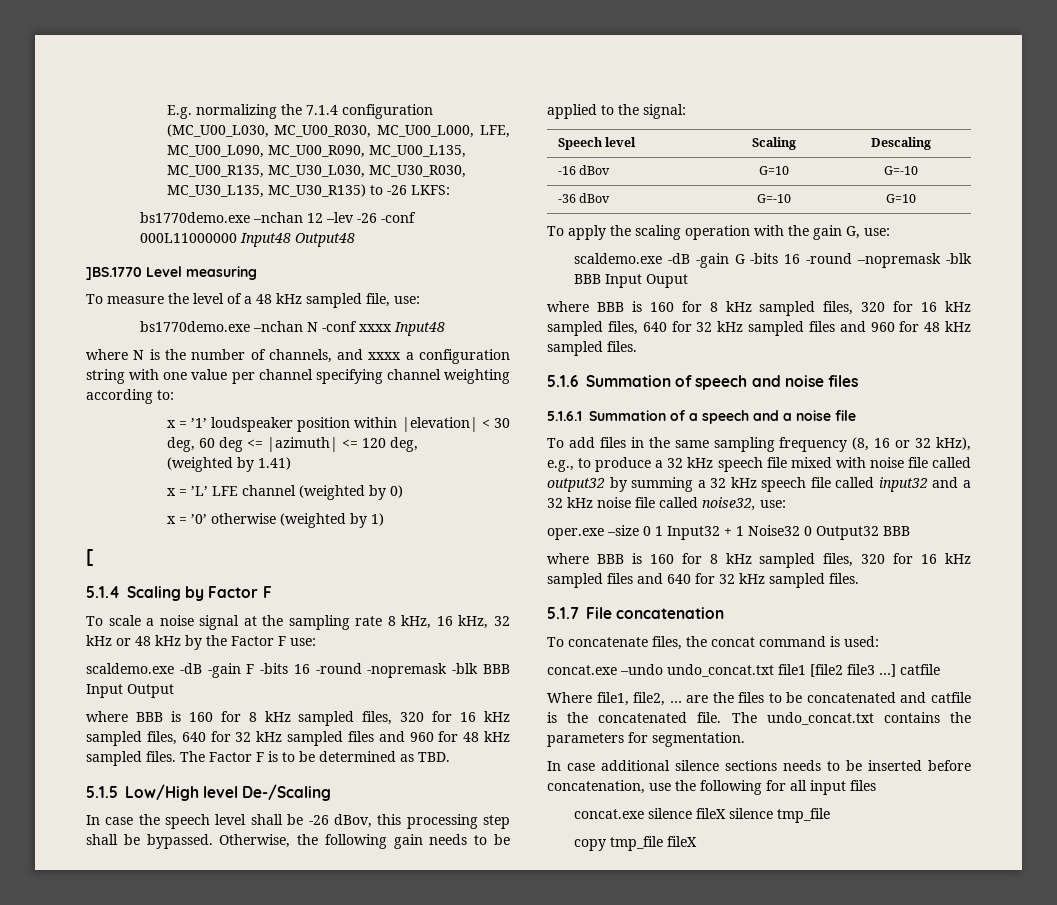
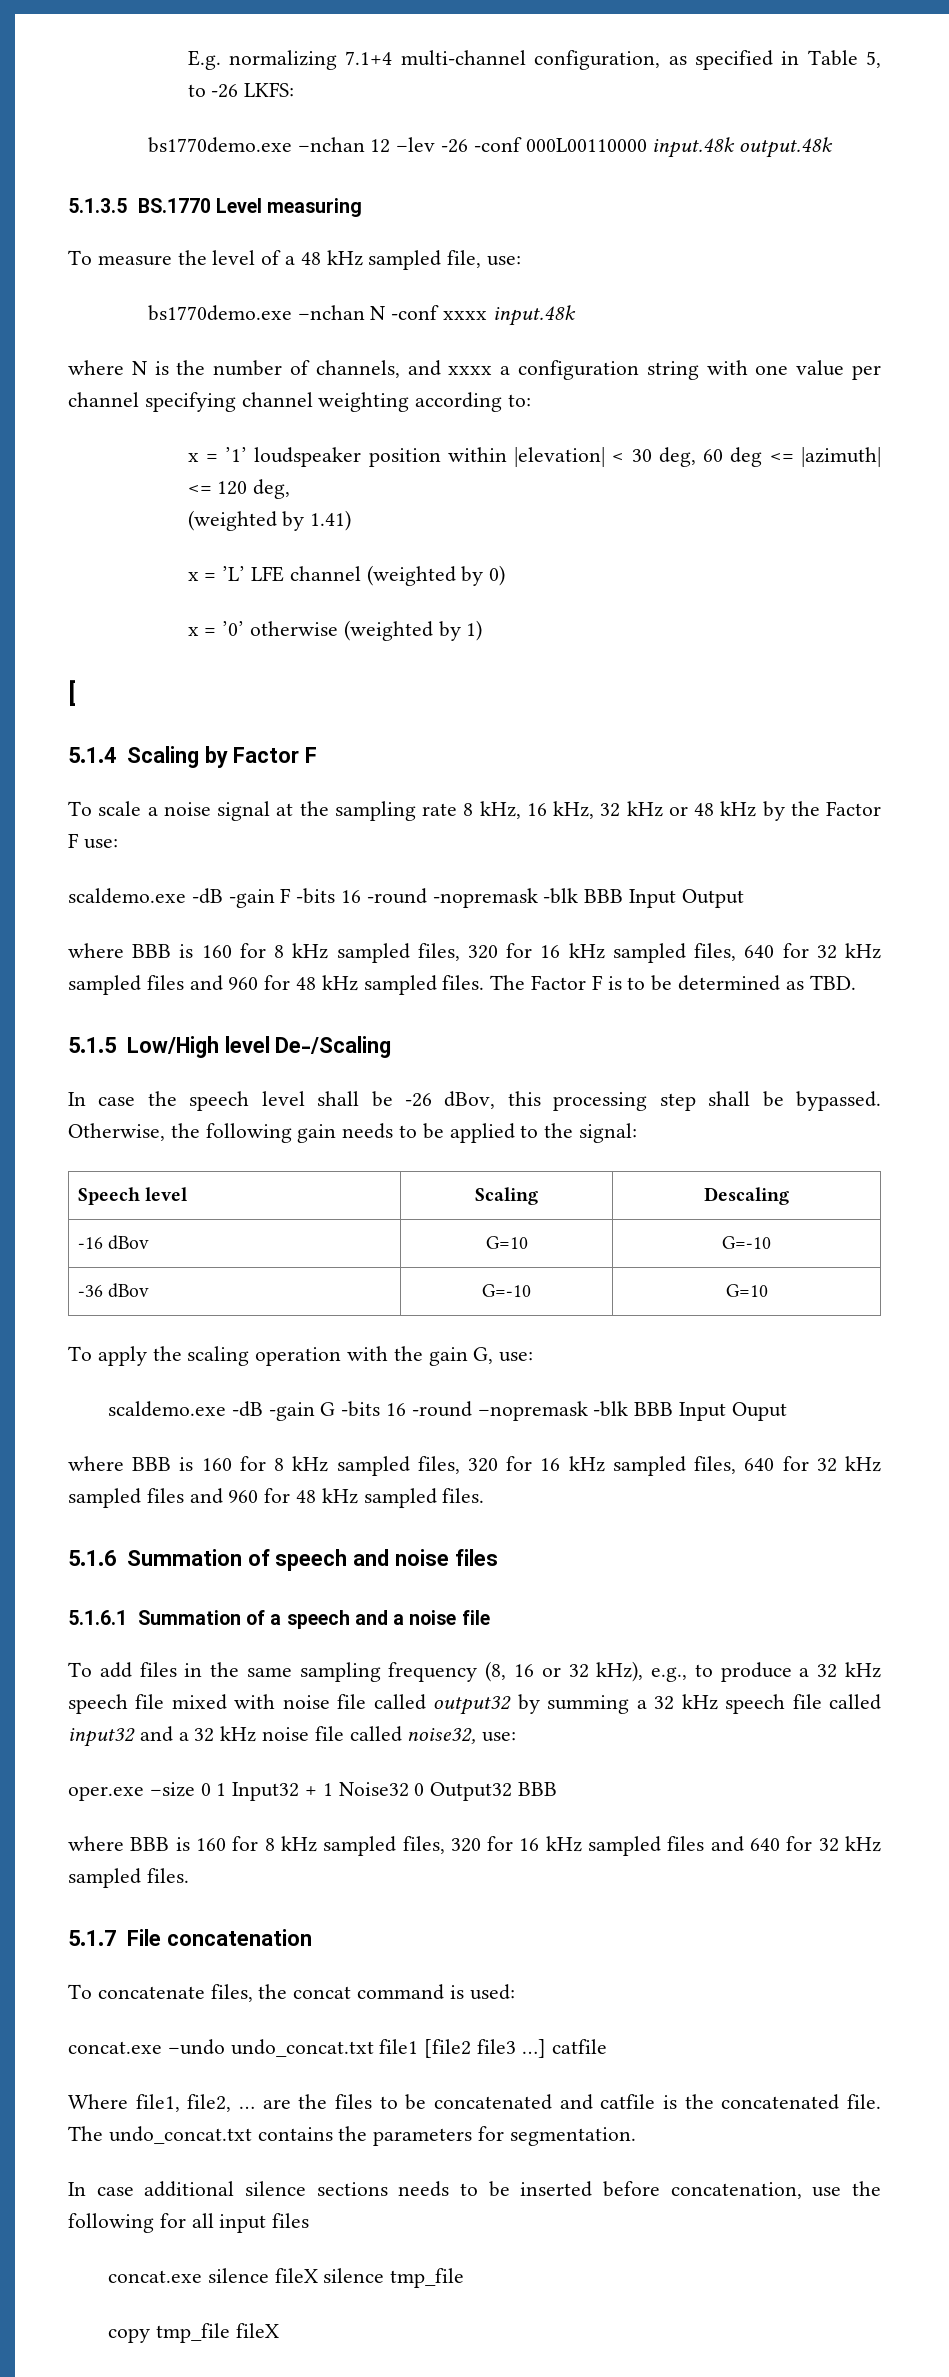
[280,104,433,119] [166,124,510,138] [166,145,466,158] [166,165,466,178] [166,184,366,198] the 7.1.4 configuration (MC_U00_L030, MC_U00_R030, MC_U00_L000, LFE, MC_U00_L090, MC_U00_R090, MC_U00_L135, MC_U00_R135, MC_U30_L030, MC_U30_R030, MC_U30_L135, MC_U30_R135) -> [345,50,882,70] 7.1+4 multi-channel configuration, as specified in Table 5,
[139,233,355,247] [86,267,142,280] 000L11000000 Input48 Output48 // ]BS.1770 -> [525,137,834,158] [68,198,211,213] 000L00110000 input.48k output.48k // 5.1.3.5 BS.1770
[393,322,445,336] Input48 -> [492,305,576,326] input.48k

